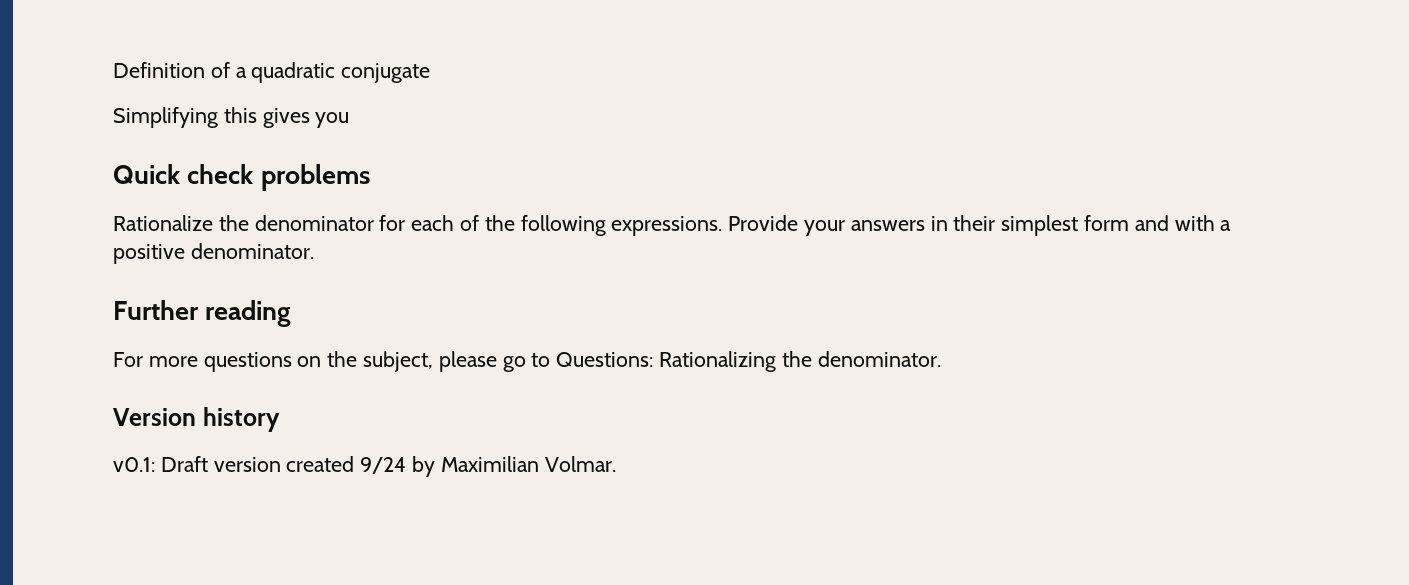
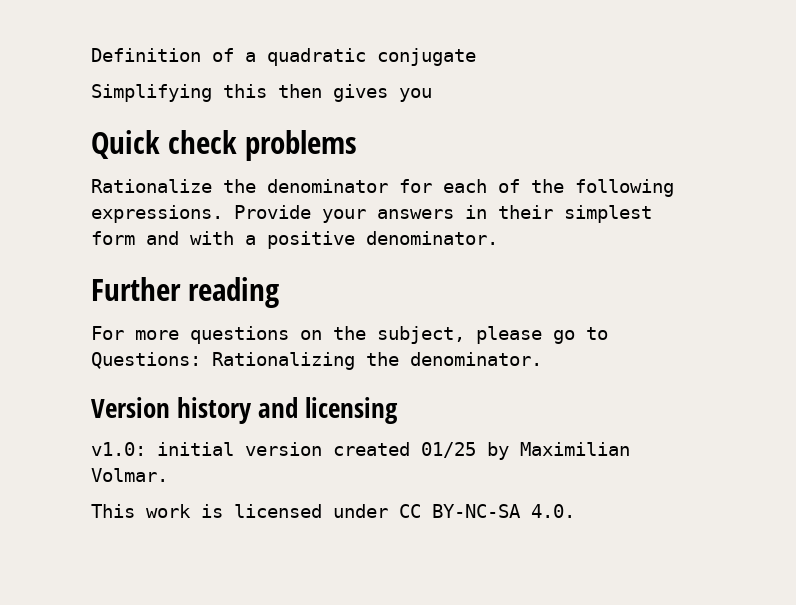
(257, 115) none -> [278,84,322,98] then
[113,456,208,472] // v0.1: Draft -> [258,397,399,424] [91,442,234,456] and licensing // v1.0: initial
[360,457,407,474] 9/24 -> [421,442,476,458] 01/25
(616, 464) none -> [91,504,575,518] // This work is licensed under CC BY-NC-SA 4.0.

